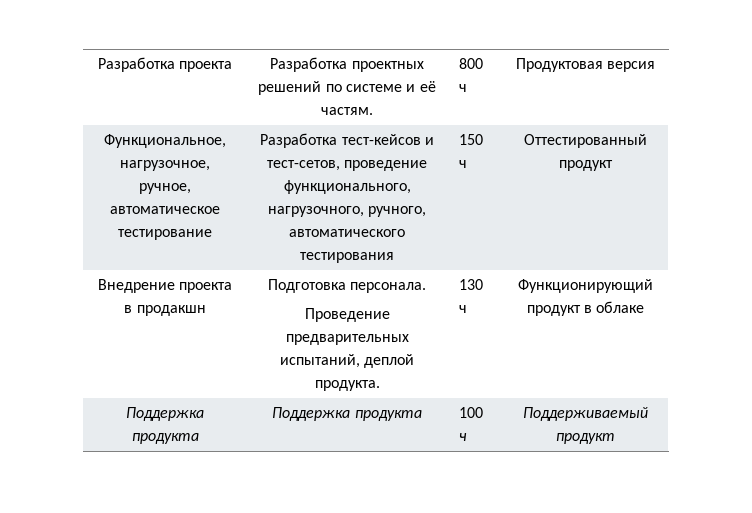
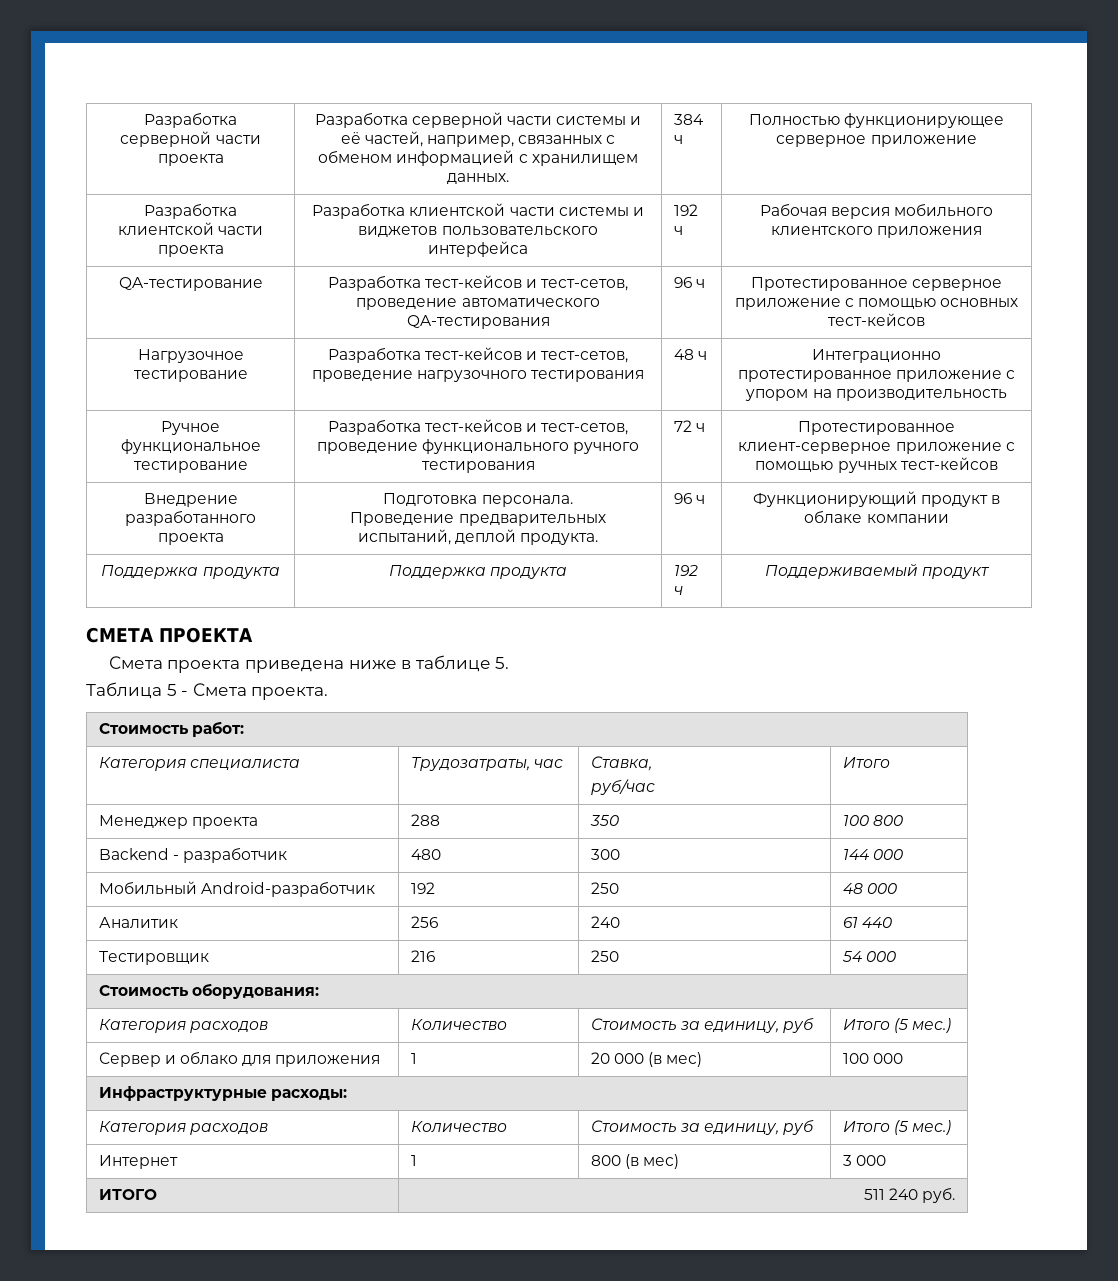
[97,57,233,72] [270,57,424,72] [258,81,436,95] [321,107,373,115] [458,58,483,69] [458,84,467,92] [515,58,656,72] [104,134,226,148] [120,160,210,171] [139,183,191,194] [110,206,220,214] [118,229,212,240] [260,133,434,148] [266,160,428,171] [283,180,411,194] [267,206,427,217] [289,229,405,237] [300,252,394,263] [458,134,483,145] [458,160,467,168] [524,134,647,148] [559,160,613,171] Разработка проекта | Разработка проектных решений по системе и её частям. | 800 ч | Продуктовая версия // Функциональное, нагрузочное, ручное, автоматическое тестирование | Разработка тест-кейсов и тест-сетов, проведение функционального, нагрузочного, ручного, автоматического тестирования | 150 ч | Оттестированный продукт -> [144,112,237,128] [120,131,261,147] [157,154,224,166] [314,112,642,128] [340,131,616,147] [318,150,638,166] [447,173,509,184] [673,114,704,125] [673,135,683,144] [748,113,1005,128] [776,135,977,147] [144,203,237,219] [117,222,264,235] [157,245,224,257] [312,203,644,219] [358,226,598,237] [428,241,528,257] [673,204,698,216] [673,226,683,235] [759,203,994,219] [770,226,983,238] [118,277,263,291] [327,275,629,291] [356,298,600,310] [406,315,550,329] [673,277,705,288] [750,277,1003,291] [734,298,1019,310] [828,313,925,326] [137,349,244,363] [133,370,248,382] [327,347,629,363] [311,370,645,382] [673,349,707,360] [812,349,941,363] [737,370,1016,382] [745,389,1007,401] [161,421,220,435] [120,439,261,454] [133,461,248,473] [327,419,629,435] [316,439,640,454] [421,461,535,473] [673,420,705,432] [798,421,955,435] [738,442,1015,454] [755,457,998,473] Разработка серверной части проекта | Разработка серверной части системы и её частей, например, связанных с обменом информацией с хранилищем данных. | 384 ч | Полностью функционирующее серверное приложение // Разработка клиентской части проекта | Разработка клиентской части системы и виджетов пользовательского интерфейса | 192 ч | Рабочая версия мобильного клиентского приложения // QA-тестирование | Разработка тест-кейсов и тест-сетов, проведение автоматического QA-тестирования | 96 ч | Протестированное серверное приложение с помощью основных тест-кейсов // Нагрузочное тестирование | Разработка тест-кейсов и тест-сетов, проведение нагрузочного тестирования | 48 ч | Интеграционно протестированное приложение с упором на производительность // Ручное функциональное тестирование | Разработка тест-кейсов и тест-сетов, проведение функционального ручного тестирования | 72 ч | Протестированное клиент-серверное приложение с помощью ручных тест-кейсов
[179,282,233,293] [124,305,206,316] проекта в продакшн -> [125,510,256,526] [157,533,224,545] разработанного проекта
[458,279,483,290] 130 -> [673,493,692,504] 96
(645, 307) none -> [866,514,949,523] компании
[458,407,483,418] 100 -> [673,565,698,576] 192
(615, 438) none -> [86,627,253,643] [108,655,510,673] [86,682,329,700] [98,721,244,737] [98,757,300,771] [410,757,563,771] [590,756,652,771] [590,779,655,795] [842,757,890,768] [98,815,258,829] [410,814,440,826] [589,815,619,826] [842,815,903,826] [98,847,287,863] [410,849,441,860] [590,849,620,860] [842,849,903,860] [98,881,375,897] [410,882,435,894] [590,882,619,894] [842,883,897,894] [98,917,178,928] [410,916,438,928] [590,916,620,928] [842,917,892,928] [98,951,209,965] [410,950,435,962] [590,950,619,962] [841,951,896,962] [98,983,319,999] [98,1019,268,1033] [410,1019,507,1030] [590,1017,815,1033] [842,1018,951,1033] [98,1051,381,1067] [410,1053,417,1064] [590,1052,703,1067] [842,1053,903,1064] [98,1086,347,1101] [98,1121,268,1135] [410,1121,507,1132] [590,1119,815,1135] [842,1120,951,1135] [98,1155,178,1169] [410,1155,417,1166] [590,1154,679,1169] [842,1155,886,1166] [98,1189,157,1200] [864,1187,956,1203] // СМЕТА ПРОЕКТА // Смета проекта приведена ниже в таблице 5. // Таблица 5 - Смета проекта. // Стоимость работ: // Категория специалиста | Трудозатраты, час | Ставка, // руб/час | Итого // Менеджер проекта | 288 | 350 | 100 800 // Backend - разработчик | 480 | 300 | 144 000 // Мобильный Android-разработчик | 192 | 250 | 48 000 // Аналитик | 256 | 240 | 61 440 // Тестировщик | 216 | 250 | 54 000 // Стоимость оборудования: // Категория расходов | Количество | Стоимость за единицу, руб | Итого (5 мес.) // Сервер и облако для приложения | 1 | 20 000 (в мес) | 100 000 // Инфраструктурные расходы: // Категория расходов | Количество | Стоимость за единицу, руб | Итого (5 мес.) // Интернет | 1 | 800 (в мес) | 3 000 // ИТОГО | 511 240 руб.

